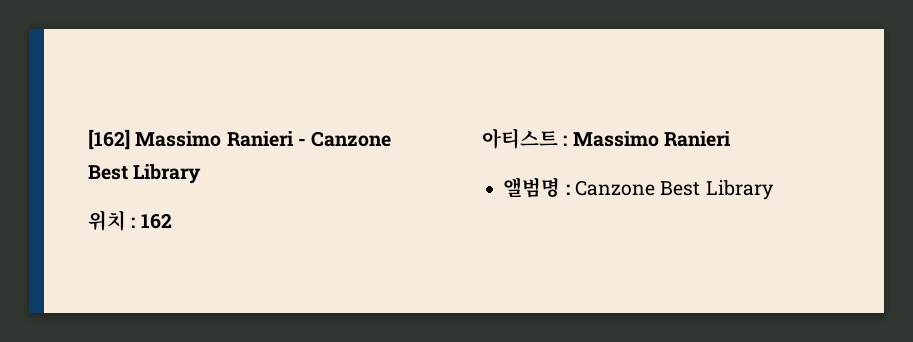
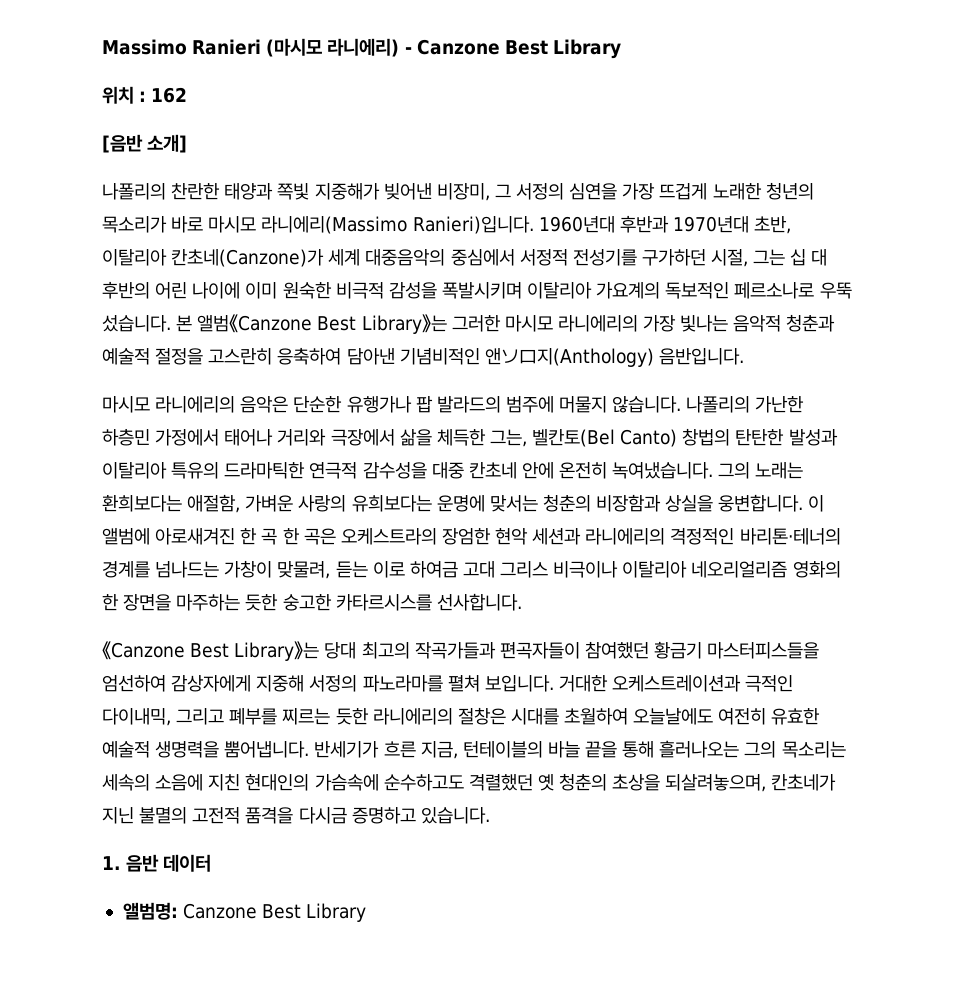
[88,129,293,150] [162] Massimo Ranieri -> [102,38,400,57] Massimo Ranieri (마시모 라니에리)
[482,128,730,149] [503,177,570,198] 아티스트 : Massimo Ranieri // 앨범명 : -> [102,134,188,153] [102,182,814,201] [102,215,792,234] [102,249,828,267] [102,281,852,299] [102,314,836,334] [102,347,744,367] [102,396,805,413] [102,428,838,447] [102,462,804,479] [102,494,825,513] [102,528,841,545] [102,560,841,579] [102,593,522,611] [102,641,820,661] [102,675,794,692] [102,707,821,726] [102,740,846,759] [102,773,837,792] [102,807,490,824] [102,854,212,872] [122,902,178,920] [음반 소개] // 나폴리의 찬란한 태양과 쪽빛 지중해가 빚어낸 비장미, 그 서정의 심연을 가장 뜨겁게 노래한 청년의 목소리가 바로 마시모 라니에리(Massimo Ranieri)입니다. 1960년대 후반과 1970년대 초반, 이탈리아 칸초네(Canzone)가 세계 대중음악의 중심에서 서정적 전성기를 구가하던 시절, 그는 십 대 후반의 어린 나이에 이미 원숙한 비극적 감성을 폭발시키며 이탈리아 가요계의 독보적인 페르소나로 우뚝 섰습니다. 본 앨범《Canzone Best Library》는 그러한 마시모 라니에리의 가장 빛나는 음악적 청춘과 예술적 절정을 고스란히 응축하여 담아낸 기념비적인 앤ソロ지(Anthology) 음반입니다. // 마시모 라니에리의 음악은 단순한 유행가나 팝 발라드의 범주에 머물지 않습니다. 나폴리의 가난한 하층민 가정에서 태어나 거리와 극장에서 삶을 체득한 그는, 벨칸토(Bel Canto) 창법의 탄탄한 발성과 이탈리아 특유의 드라마틱한 연극적 감수성을 대중 칸초네 안에 온전히 녹여냈습니다. 그의 노래는 환희보다는 애절함, 가벼운 사랑의 유희보다는 운명에 맞서는 청춘의 비장함과 상실을 웅변합니다. 이 앨범에 아로새겨진 한 곡 한 곡은 오케스트라의 장엄한 현악 세션과 라니에리의 격정적인 바리톤·테너의 경계를 넘나드는 가창이 맞물려, 듣는 이로 하여금 고대 그리스 비극이나 이탈리아 네오리얼리즘 영화의 한 장면을 마주하는 듯한 숭고한 카타르시스를 선사합니다. // 《Canzone Best Library》는 당대 최고의 작곡가들과 편곡자들이 참여했던 황금기 마스터피스들을 엄선하여 감상자에게 지중해 서정의 파노라마를 펼쳐 보입니다. 거대한 오케스트레이션과 극적인 다이내믹, 그리고 폐부를 찌르는 듯한 라니에리의 절창은 시대를 초월하여 오늘날에도 여전히 유효한 예술적 생명력을 뿜어냅니다. 반세기가 흐른 지금, 턴테이블의 바늘 끝을 통해 흘러나오는 그의 목소리는 세속의 소음에 지친 현대인의 가슴속에 순수하고도 격렬했던 옛 청춘의 초상을 되살려놓으며, 칸초네가 지닌 불멸의 고전적 품격을 다시금 증명하고 있습니다. // 1. 음반 데이터 // 앨범명:

